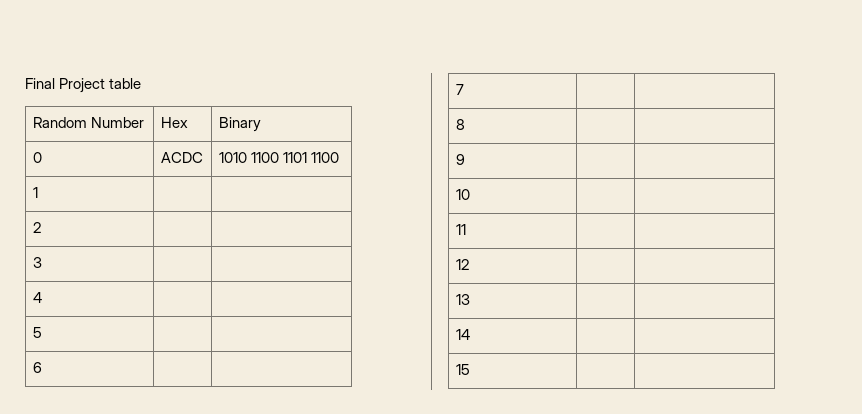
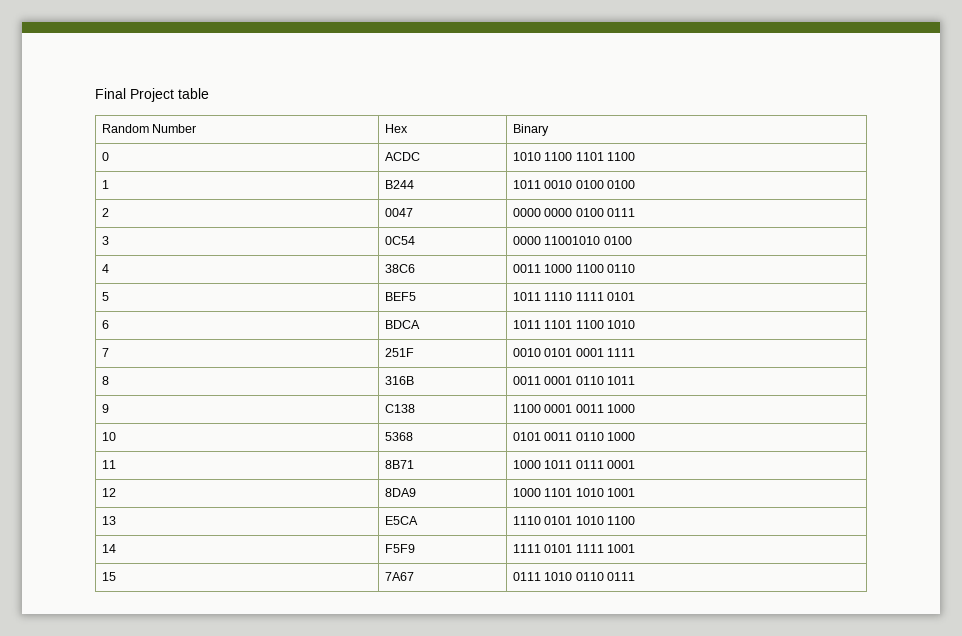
[32,222,41,233] [32,257,42,268] [32,292,42,303] [32,327,42,338] [32,362,42,373] [455,84,464,95] [455,119,465,130] [455,154,465,165] [455,189,470,200] [455,224,466,235] [455,259,469,270] [455,294,470,305] [455,329,470,340] [455,364,470,375] | // 2 | | // 3 | | // 4 | | // 5 | | // 6 | | // 7 | | // 8 | | // 9 | | // 10 | | // 11 | | // 12 | | // 13 | | // 14 | | // 15 | | -> [384,180,414,189] [512,180,635,189] [101,208,109,217] [384,208,413,217] [512,208,635,217] [101,236,109,245] [384,236,415,245] [512,236,632,245] [101,264,109,273] [384,264,415,273] [512,264,635,273] [101,292,109,301] [384,292,416,301] [512,292,635,301] [101,320,109,329] [384,320,420,329] [512,320,635,329] [101,348,109,357] [384,348,414,357] [512,348,635,357] [101,376,109,385] [384,376,414,385] [512,376,635,385] [101,404,109,413] [384,404,415,413] [512,404,635,413] [101,432,116,441] [384,432,413,441] [512,432,635,441] [101,460,116,469] [384,460,414,469] [512,460,635,469] [101,488,116,497] [384,488,416,497] [512,488,635,497] [101,516,116,525] [384,516,418,525] [512,516,635,525] [101,544,116,553] [384,544,415,553] [512,544,635,553] [101,572,116,581] [384,572,414,581] [512,572,635,581] B244 | 1011 0010 0100 0100 // 2 | 0047 | 0000 0000 0100 0111 // 3 | 0C54 | 0000 11001010 0100 // 4 | 38C6 | 0011 1000 1100 0110 // 5 | BEF5 | 1011 1110 1111 0101 // 6 | BDCA | 1011 1101 1100 1010 // 7 | 251F | 0010 0101 0001 1111 // 8 | 316B | 0011 0001 0110 1011 // 9 | C138 | 1100 0001 0011 1000 // 10 | 5368 | 0101 0011 0110 1000 // 11 | 8B71 | 1000 1011 0111 0001 // 12 | 8DA9 | 1000 1101 1010 1001 // 13 | E5CA | 1110 0101 1010 1100 // 14 | F5F9 | 1111 0101 1111 1001 // 15 | 7A67 | 0111 1010 0110 0111

